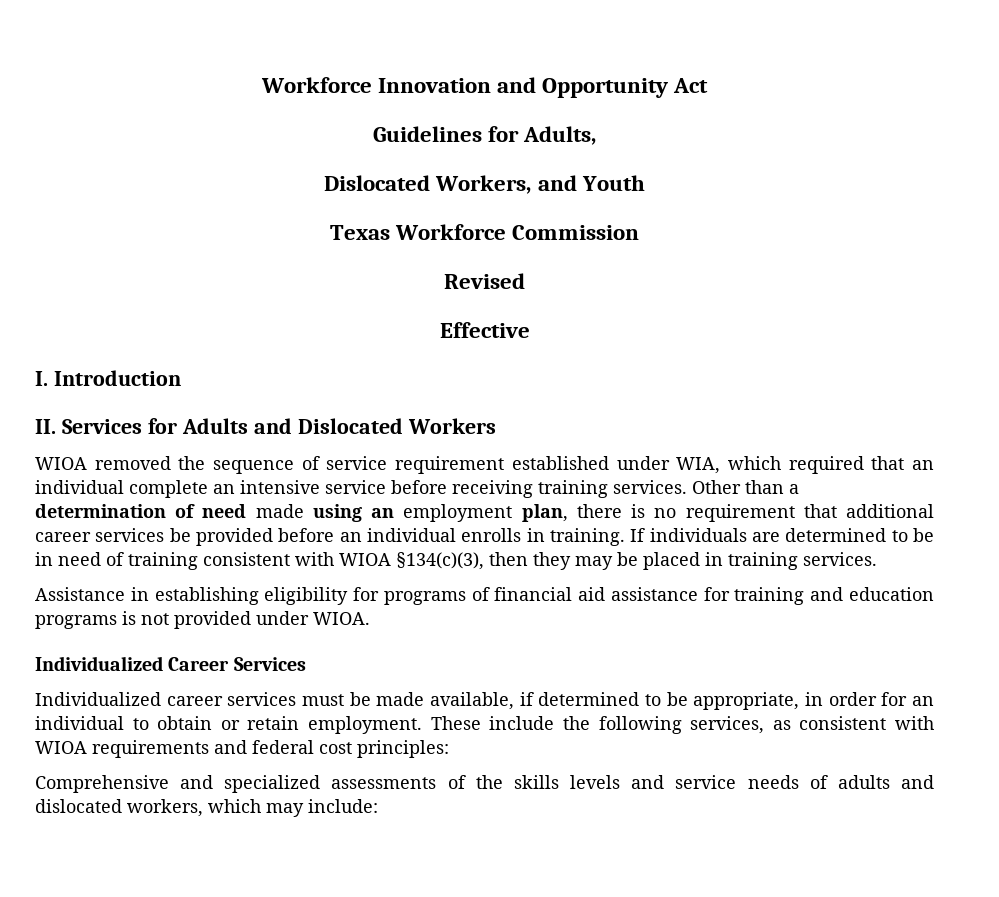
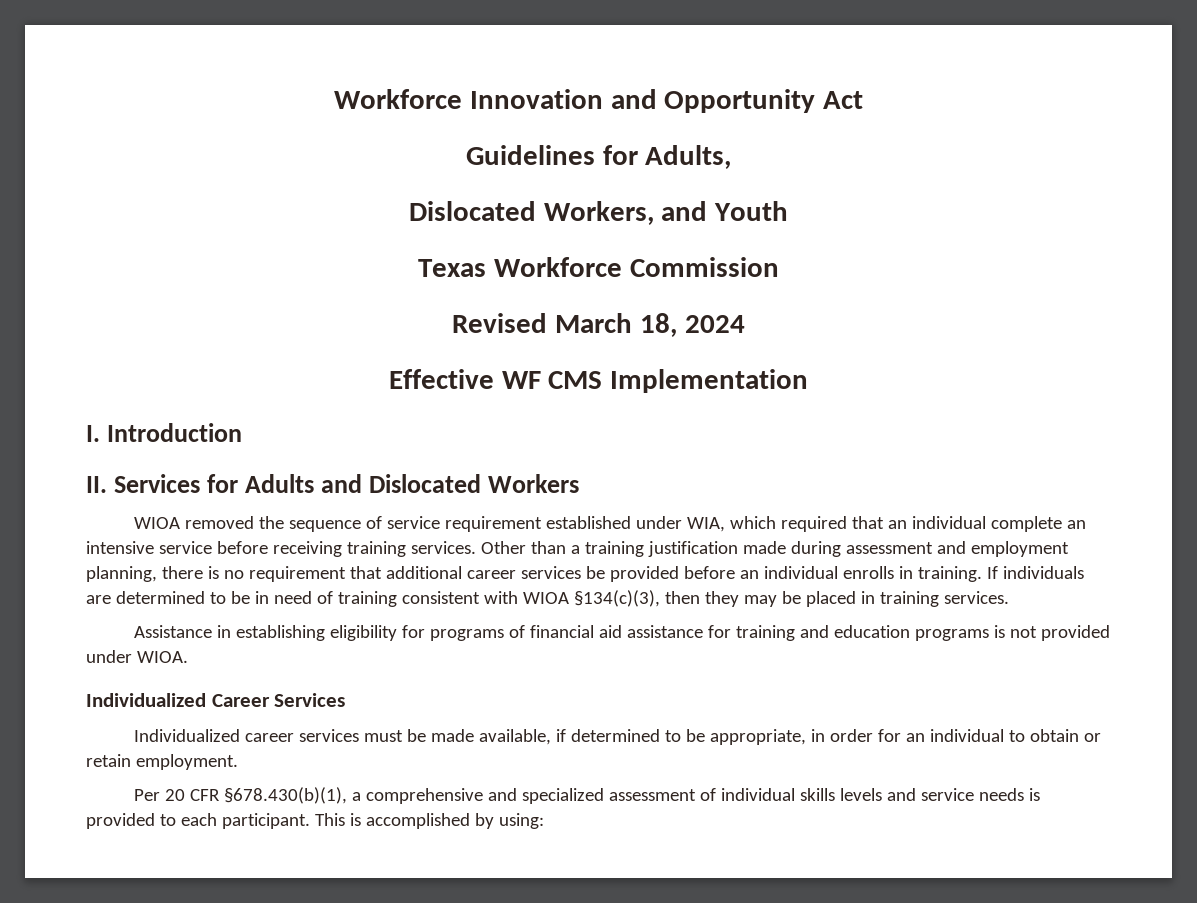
[439,322,530,338] // Effective -> [555,313,745,337] [388,369,809,393] March 18, 2024 // Effective WF CMS Implementation
[35,504,568,522] determination of need made using an employment plan, -> [584,541,1069,557] [86,566,157,582] training justification made during assessment and employment planning,
[430,716,935,734] [35,740,449,758] [35,775,503,793] These include the following services, as consistent with WIOA requirements and federal cost principles: // Comprehensive and specialized assessments of the -> [134,787,795,804] // Per 20 CFR §678.430(b)(1), a comprehensive and specialized assessment of individual
[809,775,935,789] [35,799,378,817] of adults and dislocated workers, which may include: -> [1028,788,1040,801] [86,813,544,829] is provided to each participant. This is accomplished by using:

